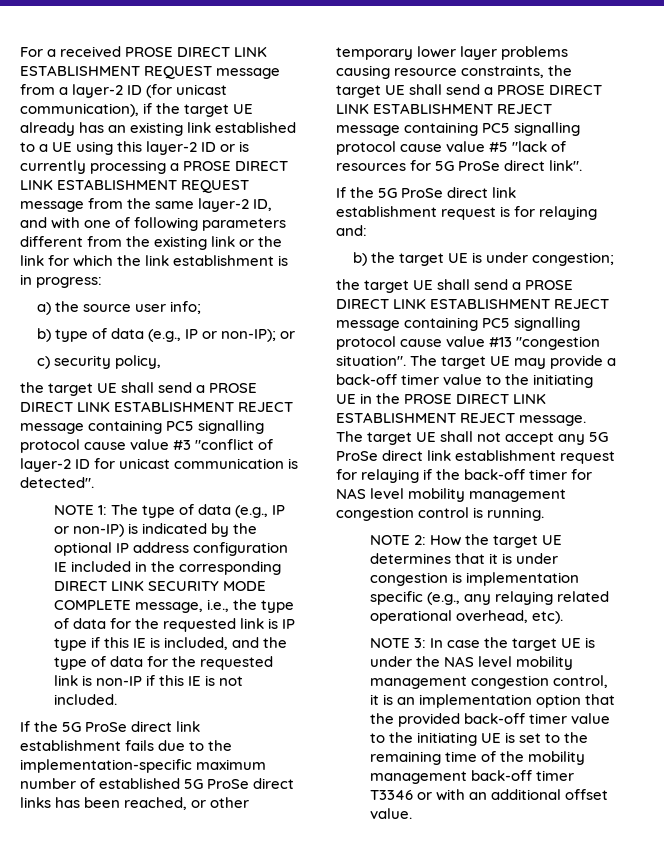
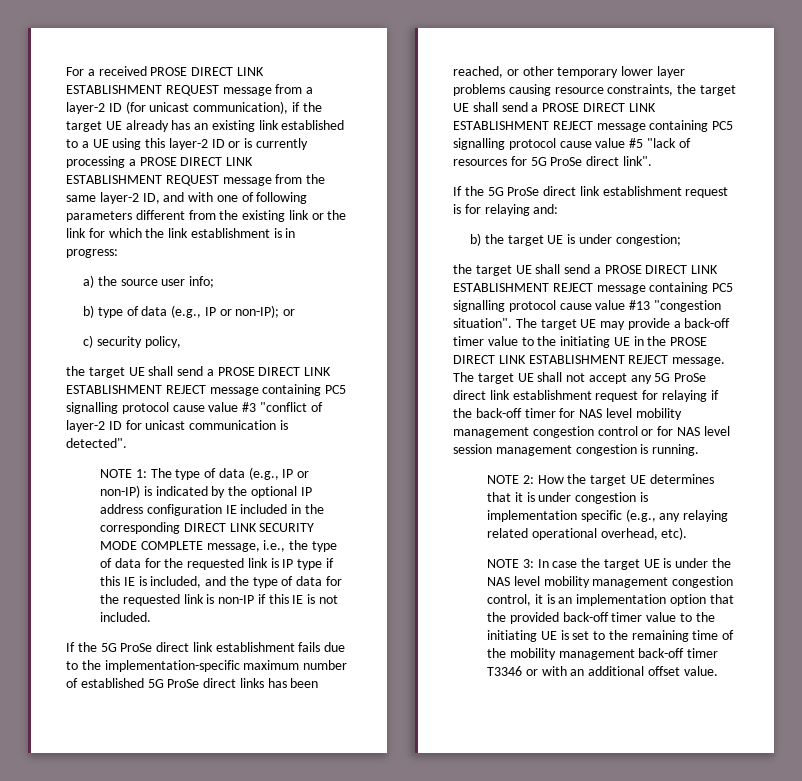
(470, 512) none -> [641,426,730,436] [453,444,637,456] or for NAS level session management congestion

